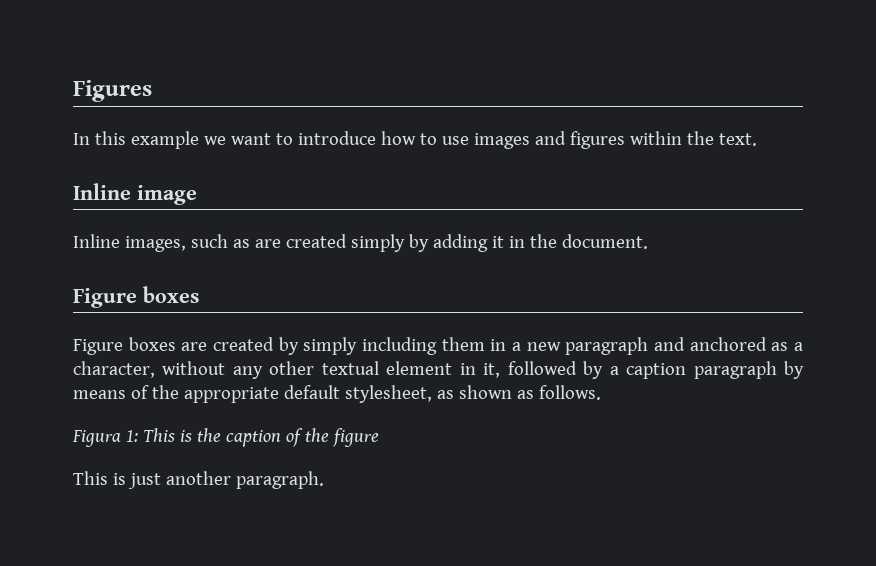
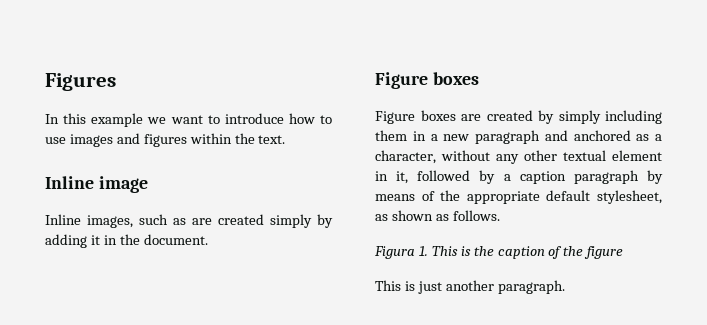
[125,430,138,442] 1: -> [418,246,428,256] 1.

